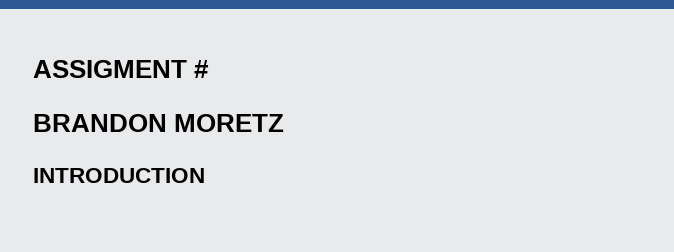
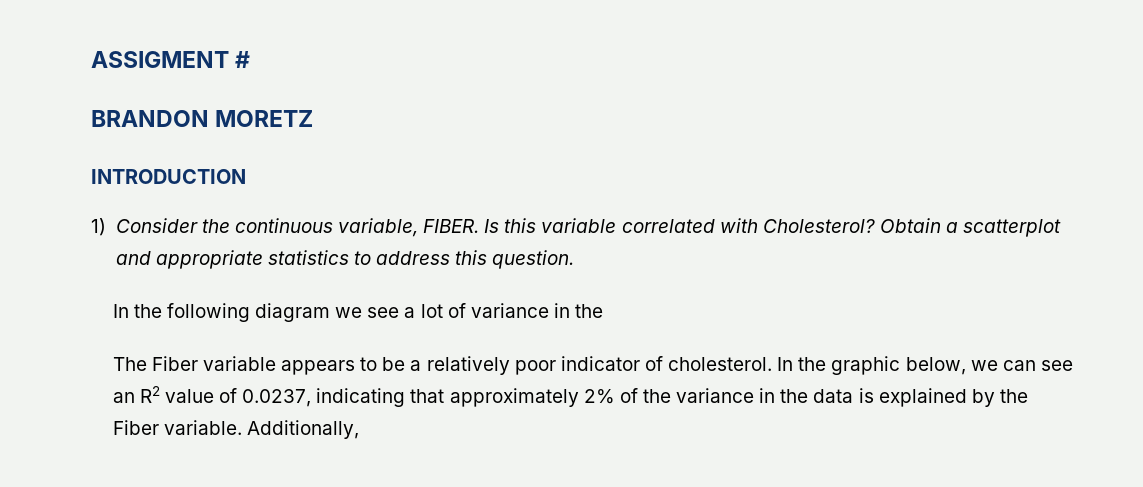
(205, 175) none -> [91,218,1062,237] [115,250,575,269] [112,303,604,322] [112,356,1073,375] [112,386,1028,407] [112,420,359,439] // 1) Consider the continuous variable, FIBER. Is this variable correlated with Cholesterol? Obtain a scatterplot and appropriate statistics to address this question. // In the following diagram we see a lot of variance in the // The Fiber variable appears to be a relatively poor indicator of cholesterol. In the graphic below, we can see an R2 value of 0.0237, indicating that approximately 2% of the variance in the data is explained by the Fiber variable. Additionally,

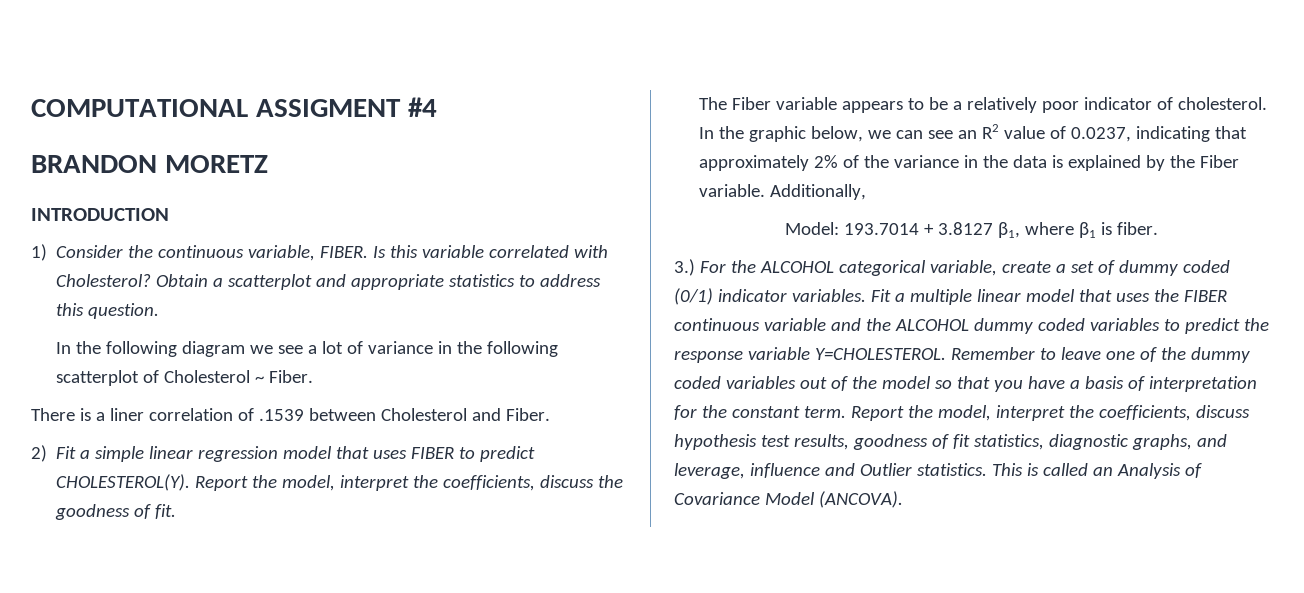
[91,51,251,68] ASSIGMENT # -> [31,97,437,117] COMPUTATIONAL ASSIGMENT #4
(604, 311) none -> [486,341,558,357] [55,370,313,386] [31,408,550,421] [31,445,536,462] [56,474,624,491] [55,504,177,520] following scatterplot of Cholesterol ~ Fiber. // There is a liner correlation of .1539 between Cholesterol and Fiber. // 2) Fit a simple linear regression model that uses FIBER to predict CHOLESTEROL(Y). Report the model, interpret the coefficients, discuss the goodness of fit.
(359, 429) none -> [785,222,1158,238] [674,259,1230,276] [674,288,1227,305] [674,318,1269,334] [674,347,1250,363] [674,376,1257,392] [674,405,1250,421] [674,434,1227,450] [674,463,1202,479] [674,491,903,508] // Model: 193.7014 + 3.8127 β1, where β1 is fiber. // 3.) For the ALCOHOL categorical variable, create a set of dummy coded (0/1) indicator variables. Fit a multiple linear model that uses the FIBER continuous variable and the ALCOHOL dummy coded variables to predict the response variable Y=CHOLESTEROL. Remember to leave one of the dummy coded variables out of the model so that you have a basis of interpretation for the constant term. Report the model, interpret the coefficients, discuss hypothesis test results, goodness of fit statistics, diagnostic graphs, and leverage, influence and Outlier statistics. This is called an Analysis of Covariance Model (ANCOVA).

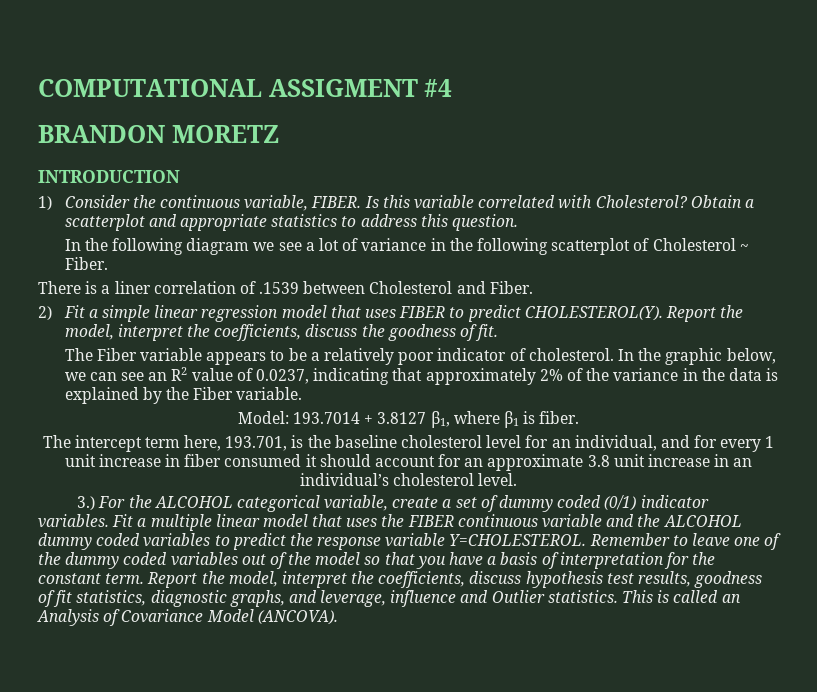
[769,184,866,200] Additionally, -> (303, 393) none
(1158, 228) none -> [42,435,775,452] [64,454,753,471] [299,473,518,486] // The intercept term here, 193.701, is the baseline cholesterol level for an individual, and for every 1 unit increase in fiber consumed it should account for an approximate 3.8 unit increase in an individual’s cholesterol level.

